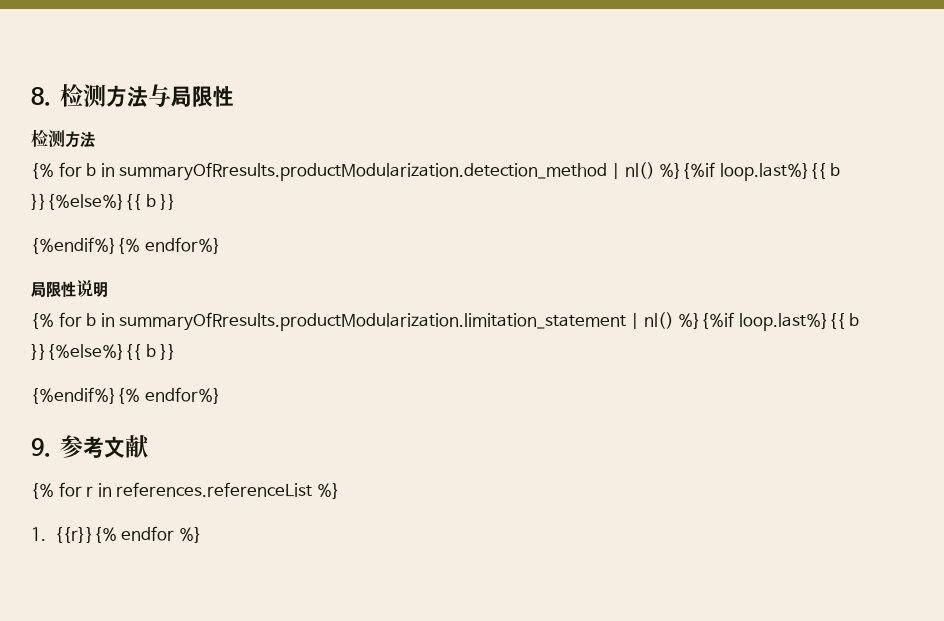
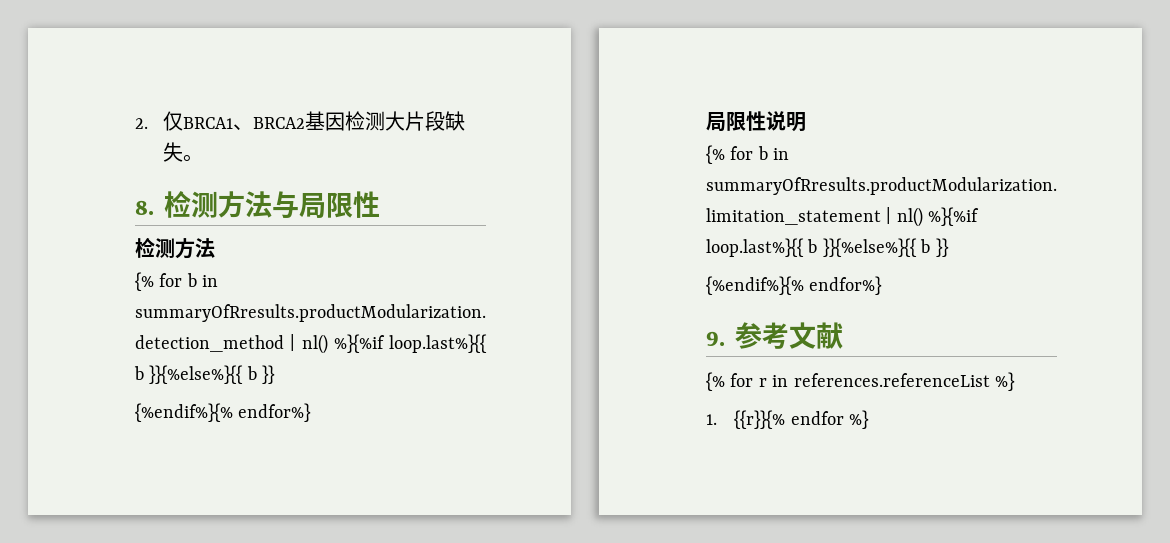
(31, 96) none -> [135,111,466,131] [163,142,204,162] 2.仅BRCA1、BRCA2基因检测大片段缺失。 //

